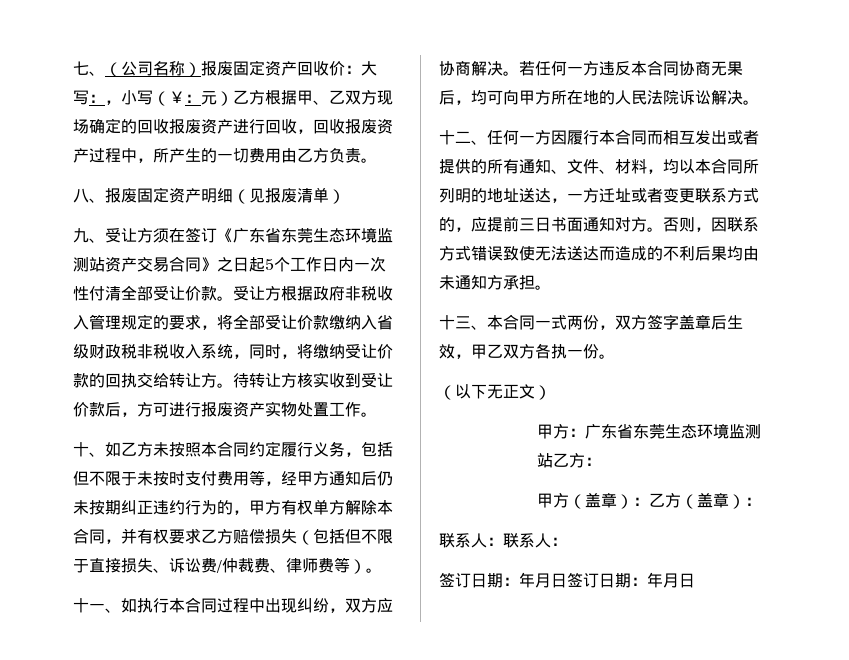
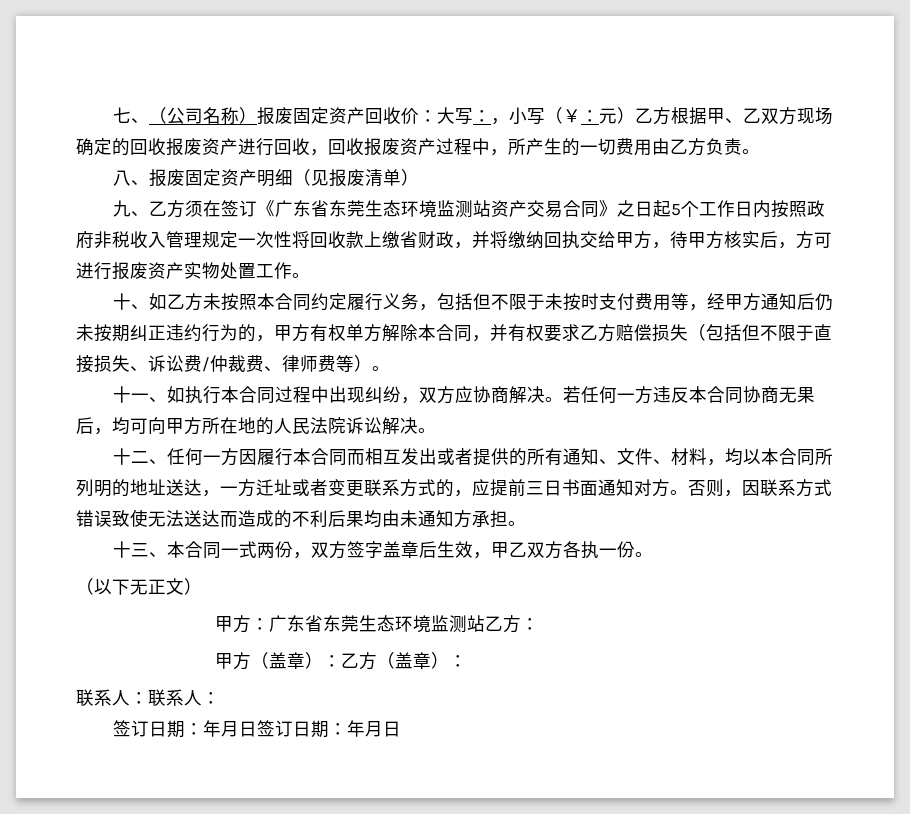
[105,228,137,243] 受让 -> [148,201,167,216] 乙
[354,256,386,272] [73,285,313,301] 一次性付清全部受让价款。受让方根据 -> [770,200,807,218] 按照
[153,314,393,330] [73,343,393,359] [73,372,393,388] [73,402,105,417] 的要求，将全部受让价款缴纳入省级财政税非税收入系统，同时，将缴纳受让价款的回执交给转让方。待转让方核实收到受让价款 -> [238,231,760,249] 一次性将回收款上缴省财政，并将缴纳回执交给甲方，待甲方核实

